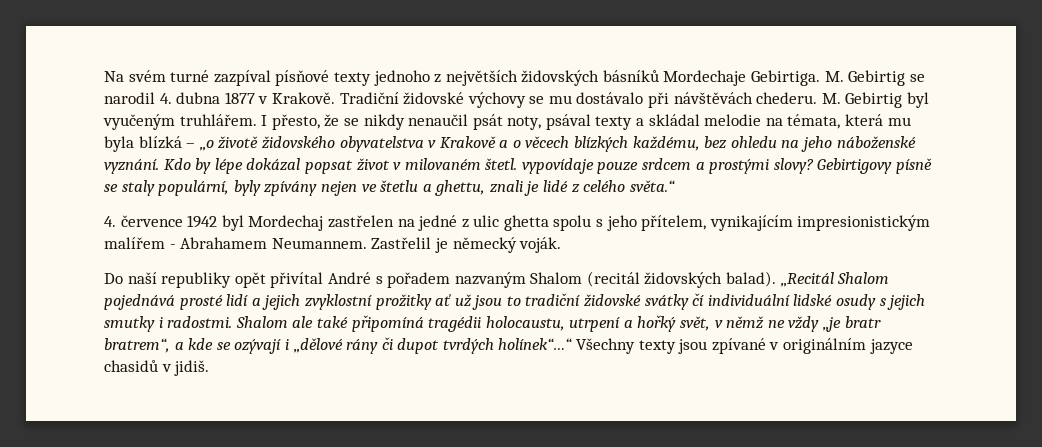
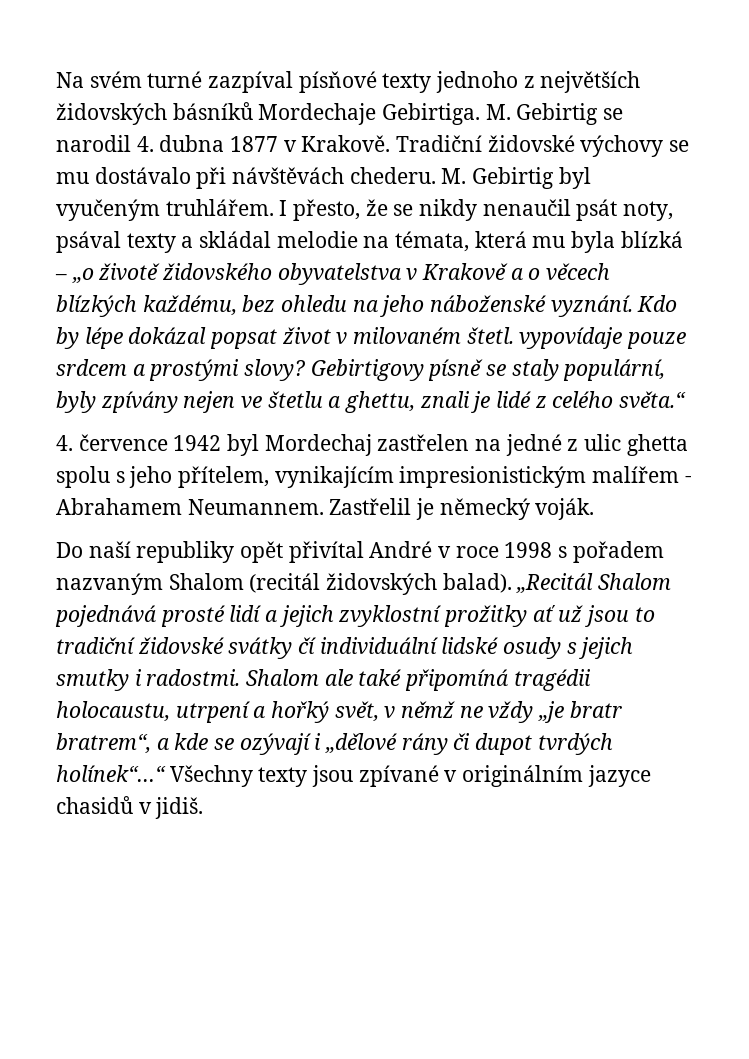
(371, 278) none -> [438,542,553,558] v roce 1998

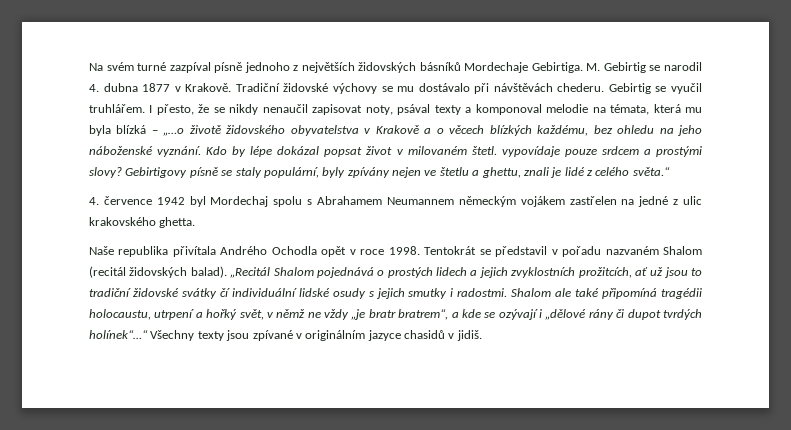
[298,71,432,93] písňové texty -> [214,62,243,73] písně
[441,167,591,189] [56,199,160,221] M. Gebirtig byl vyučeným -> [608,83,702,94] Gebirtig se vyučil
[576,199,618,221] psát -> [312,104,363,115] zapisovat
[199,231,272,248] skládal -> [475,104,542,115] komponoval
[71,268,94,283] „o -> [163,128,185,136] „…o
(372, 445) none -> [273,196,565,207] spolu s Abrahamem Neumannem německým vojákem
[626,434,688,456] [56,466,692,488] [56,498,595,520] [56,541,664,563] [56,573,163,595] ghetta spolu s jeho přítelem, vynikajícím impresionistickým malířem - Abrahamem Neumannem. Zastřelil je německý voják. // Do naší republiky opět přivítal André v roce 1998 s pořadem nazvaným -> [89,217,196,228] [89,246,659,257] krakovského ghetta. // Naše republika přivítala Andrého Ochodla opět v roce 1998. Tentokrát se představil v pořadu nazvaném
[160,605,528,627] prosté lidí a jejich zvyklostní prožitky -> [377,267,632,278] o prostých lidech a jejich zvyklostních prožitcích,

